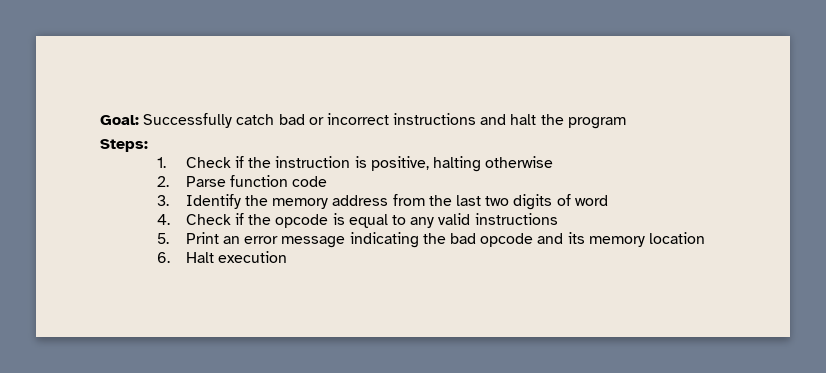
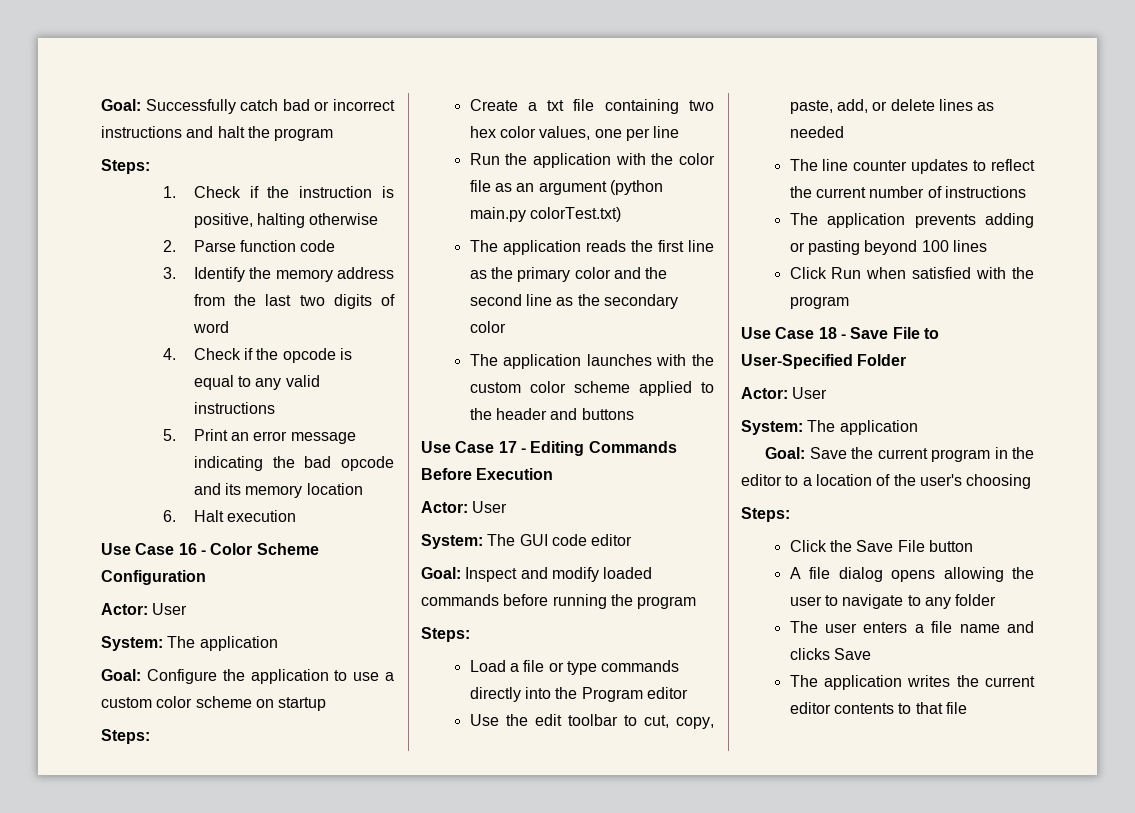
(288, 257) none -> [101,543,319,555] [101,570,206,585] [101,603,188,615] [101,636,278,651] [101,669,395,684] [101,696,327,711] [101,729,150,744] [469,99,714,114] [469,126,680,141] [469,153,715,168] [469,180,663,195] [469,207,621,222] [469,240,714,255] [469,267,668,282] [469,294,678,309] [469,321,506,333] [469,354,714,369] [469,381,714,396] [469,408,634,420] [421,441,677,456] [421,468,554,480] [421,501,508,513] [421,534,633,549] [421,567,653,582] [421,594,697,609] [421,627,470,642] [469,660,680,675] [469,687,688,702] [469,714,714,729] [789,99,995,114] [789,126,844,138] [789,159,1035,174] [789,186,1026,198] [789,213,1034,228] [789,240,987,255] [789,267,1034,279] [789,296,849,309] [741,327,939,339] [741,354,907,369] [741,387,828,399] [741,420,918,435] [765,447,1034,462] [741,474,1032,489] [741,507,790,522] [789,540,973,552] [789,567,1034,582] [789,594,997,609] [789,621,1034,633] [789,648,871,660] [789,675,1035,690] [789,702,967,714] // Use Case 16 - Color Scheme Configuration // Actor: User // System: The application // Goal: Configure the application to use a custom color scheme on startup // Steps: // Create a txt file containing two hex color values, one per line // Run the application with the color file as an argument (python main.py colorTest.txt) // The application reads the first line as the primary color and the second line as the secondary color // The application launches with the custom color scheme applied to the header and buttons // Use Case 17 - Editing Commands Before Execution // Actor: User // System: The GUI code editor // Goal: Inspect and modify loaded commands before running the program // Steps: // Load a file or type commands directly into the Program editor // Use the edit toolbar to cut, copy, paste, add, or delete lines as needed // The line counter updates to reflect the current number of instructions // The application prevents adding or pasting beyond 100 lines // Click Run when satisfied with the program // Use Case 18 - Save File to User-Specified Folder // Actor: User // System: The application // Goal: Save the current program in the editor to a location of the user's choosing // Steps: // Click the Save File button // A file dialog opens allowing the user to navigate to any folder // The user enters a file name and clicks Save // The application writes the current editor contents to that file

